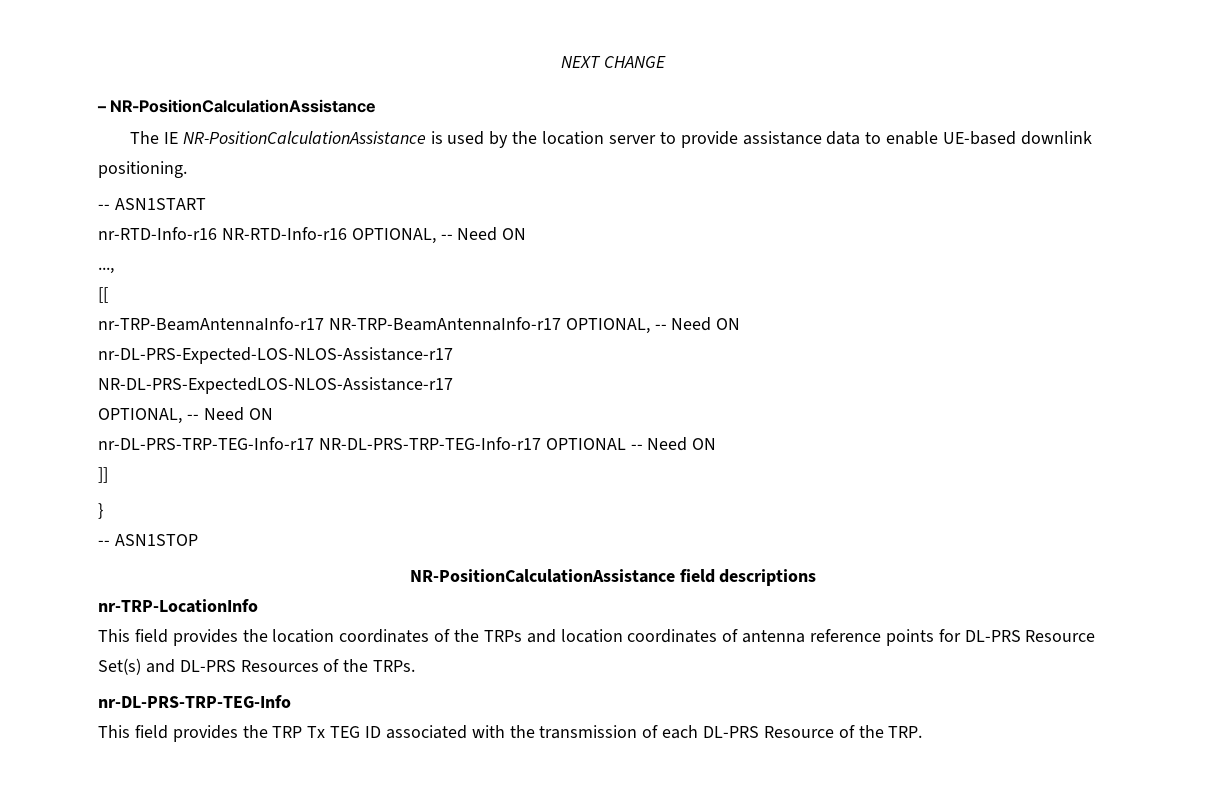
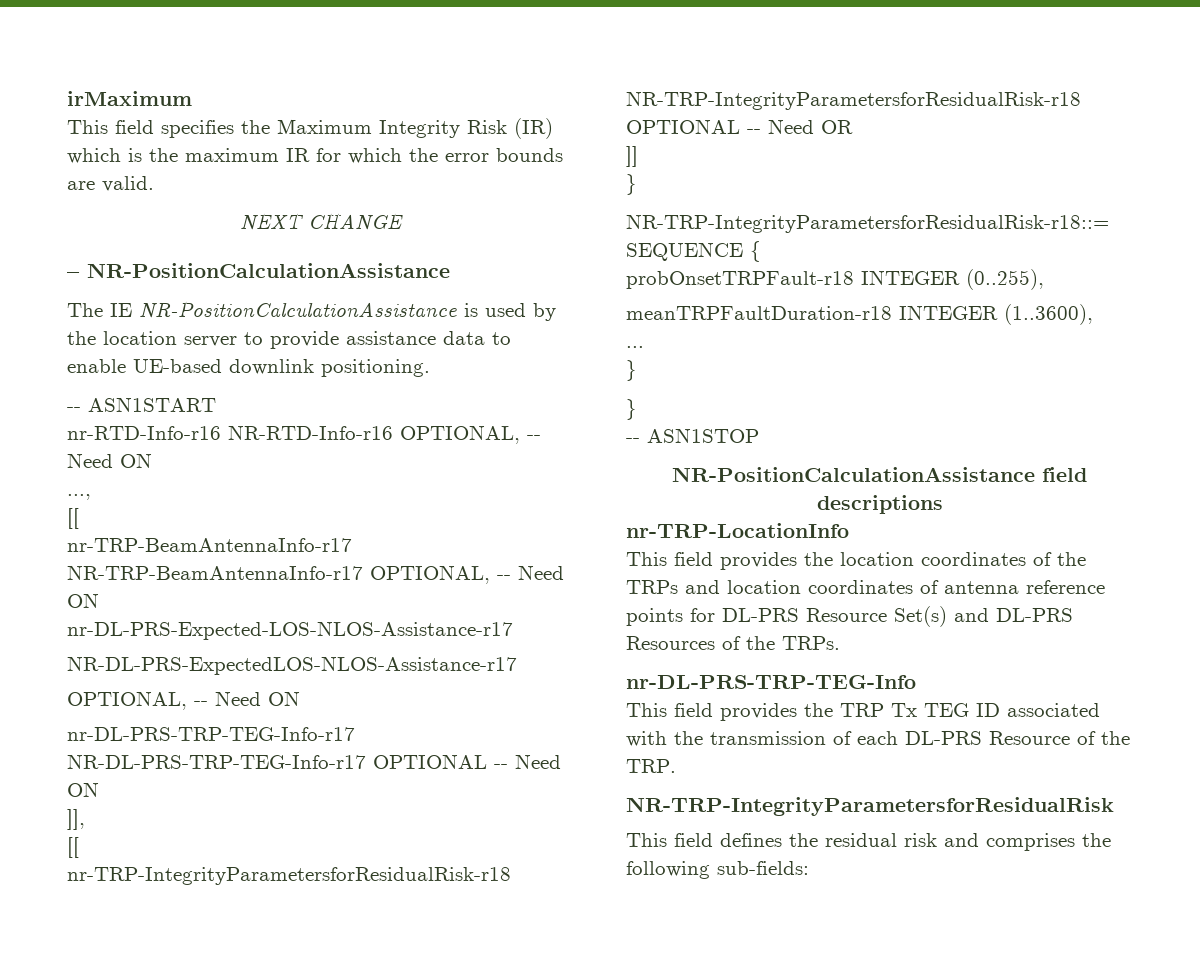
(561, 62) none -> [67,91,192,106] [67,118,553,139] [67,148,563,164] [67,176,154,192] irMaximum // This field specifies the Maximum Integrity Risk (IR) which is the maximum IR for which the error bounds are valid. //
[98,467,108,483] ]] -> [67,809,85,830] [67,837,79,858] [67,867,511,885] [626,91,1081,110] [626,119,853,134] [626,146,638,167] [626,174,637,195] [626,214,1109,233] [626,241,761,262] [626,269,1044,290] [626,304,1093,325] [626,346,644,348] [626,360,637,381] ]], // [[ // nr-TRP-IntegrityParametersforResidualRisk-r18 NR-TRP-IntegrityParametersforResidualRisk-r18 OPTIONAL -- Need OR // ]] // } // NR-TRP-IntegrityParametersforResidualRisk-r18::= SEQUENCE { // probOnsetTRPFault-r18 INTEGER (0..255), // meanTRPFaultDuration-r18 INTEGER (1..3600), // ... // }
(923, 732) none -> [626,797,1114,816] [626,833,1111,851] [626,861,809,879] // NR-TRP-IntegrityParametersforResidualRisk // This field defines the residual risk and comprises the following sub-fields:

